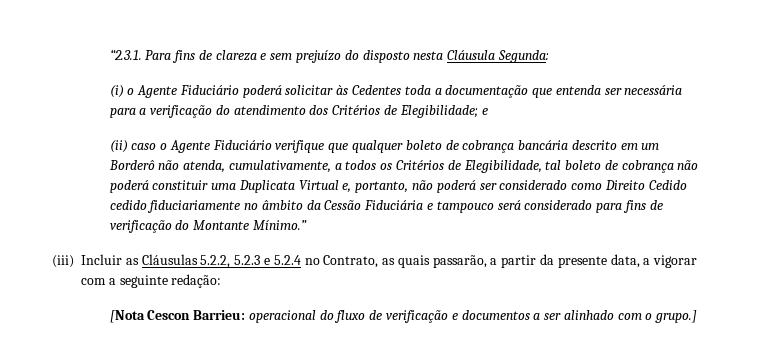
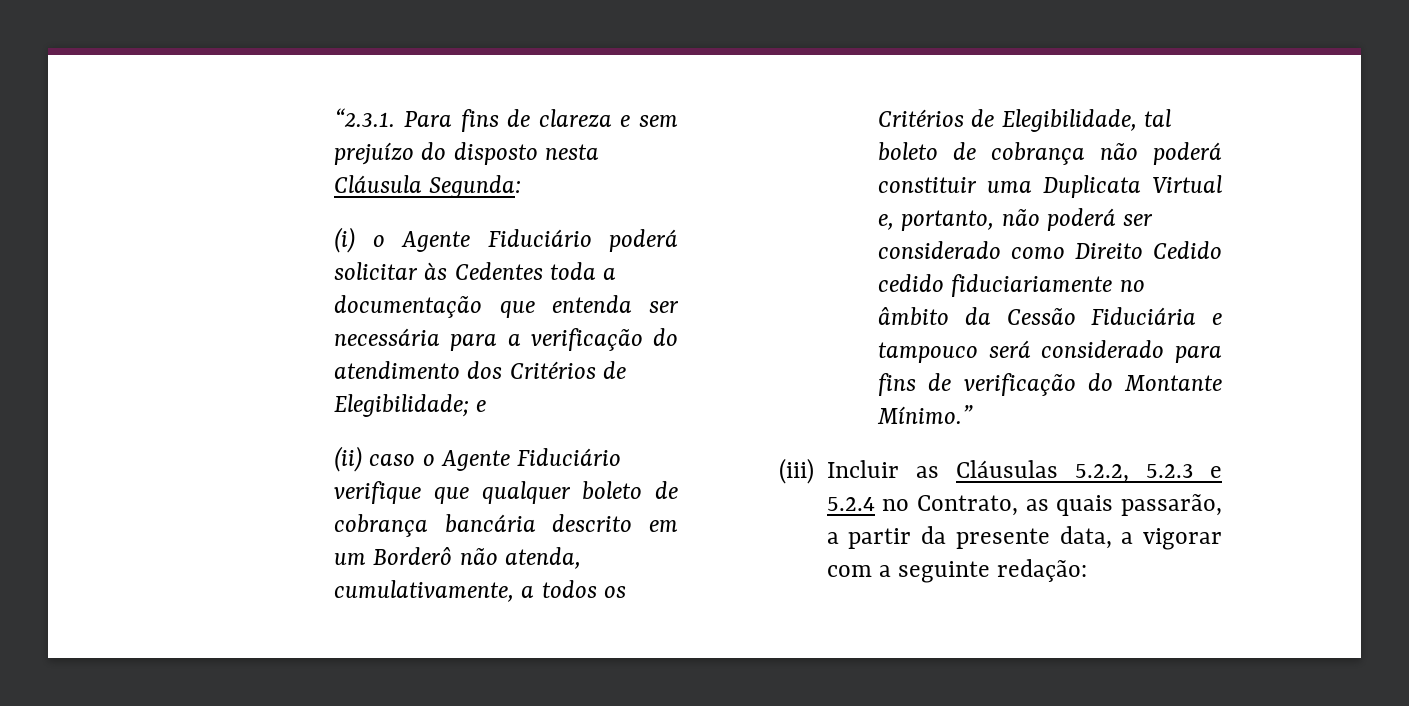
[109,310,698,323] // [Nota Cescon Barrieu: operacional do fluxo de verificação e documentos a ser alinhado com o grupo.] -> (1088, 570) none

